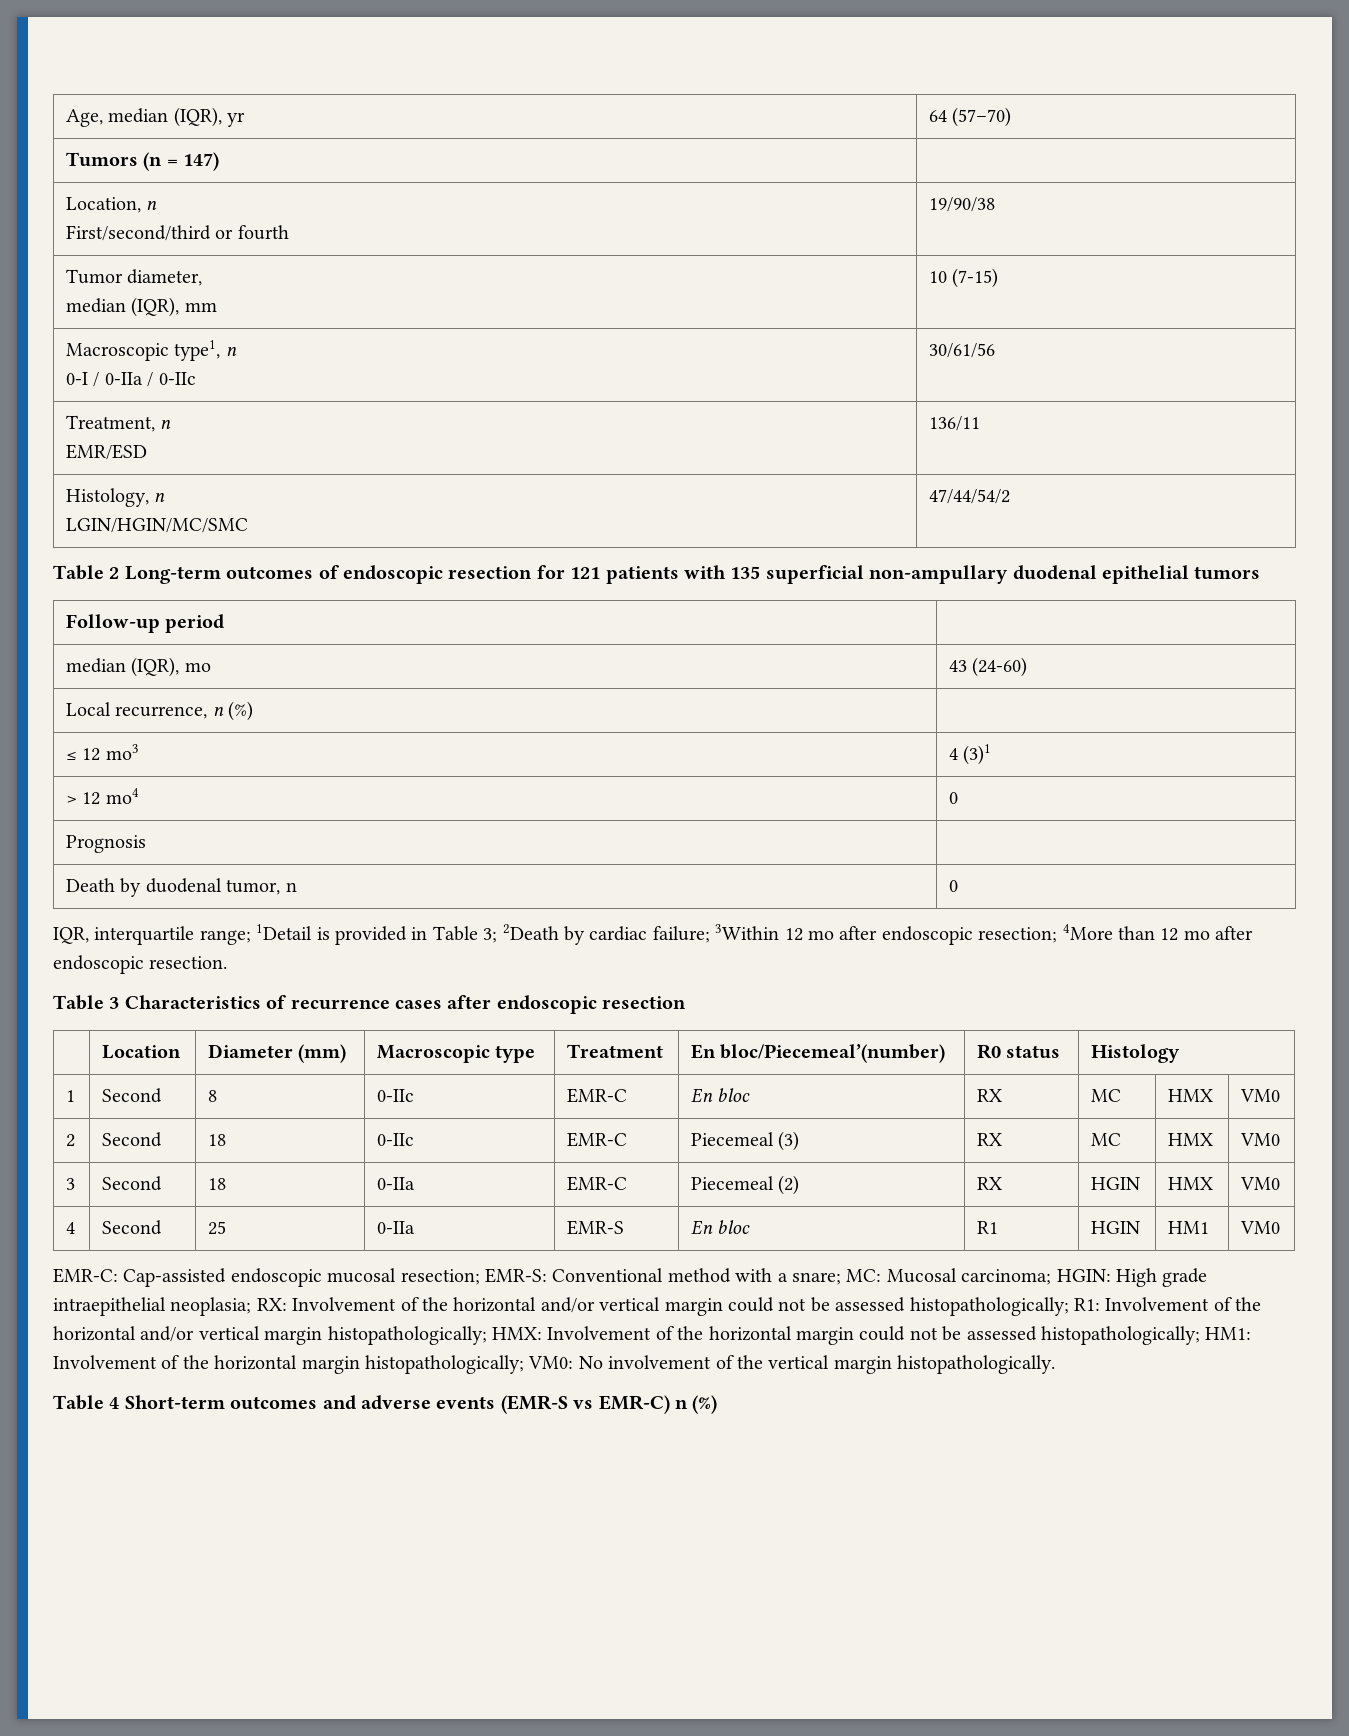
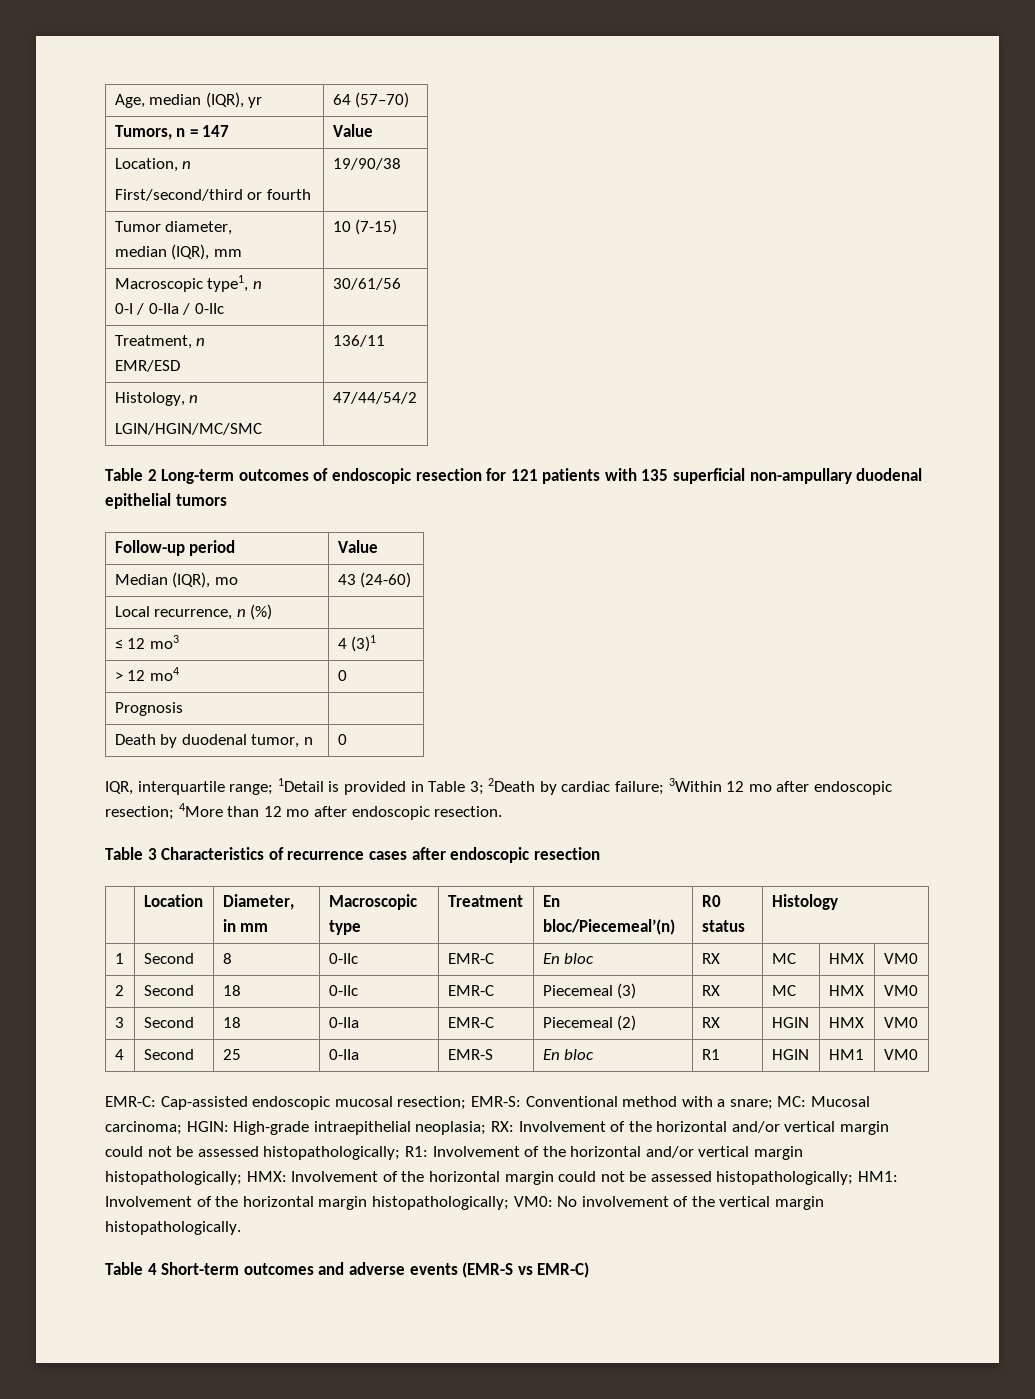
[66,152,220,171] Tumors (n = 147) | -> [114,125,230,140] [332,124,373,137] Tumors, n = 147 | Value
[66,658,127,673] // median -> [337,540,378,553] [114,574,168,585] Value // Median
[208,1044,347,1063] Diameter (mm) -> [222,894,294,910] [222,919,269,932] Diameter, in mm
[720,1044,946,1063] bloc/Piecemeal’(number) -> [542,919,675,935] bloc/Piecemeal’(n)
[1115,1268,1208,1287] High grade -> [233,1121,310,1135] High-grade
[674,1395,718,1414] n (%) -> (590, 1270) none

